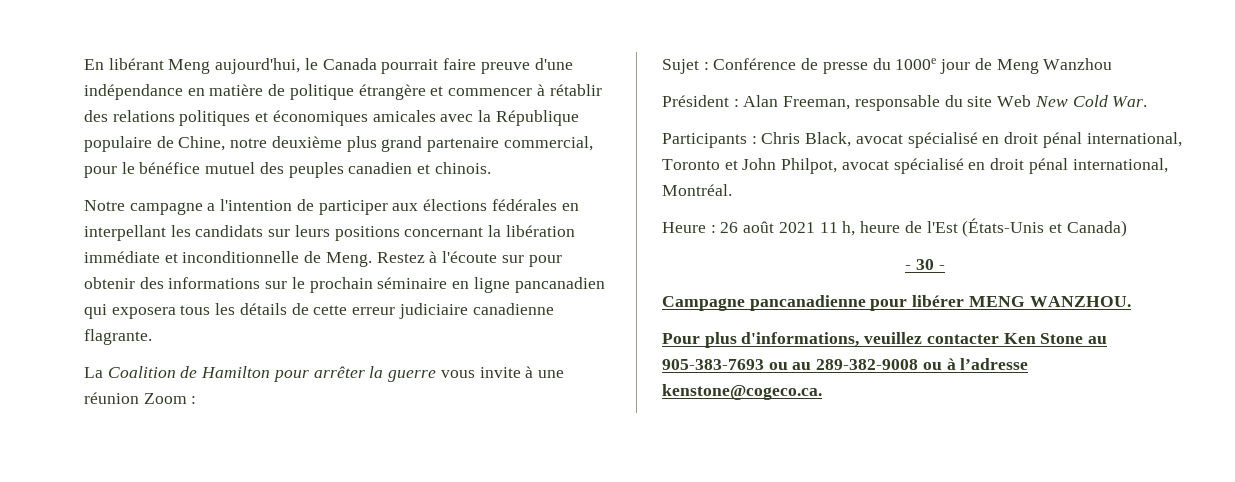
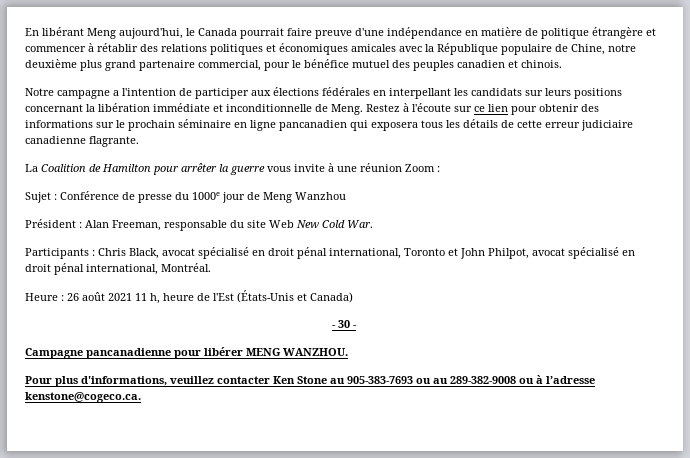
(524, 259) none -> [474,104,508,112] ce lien

